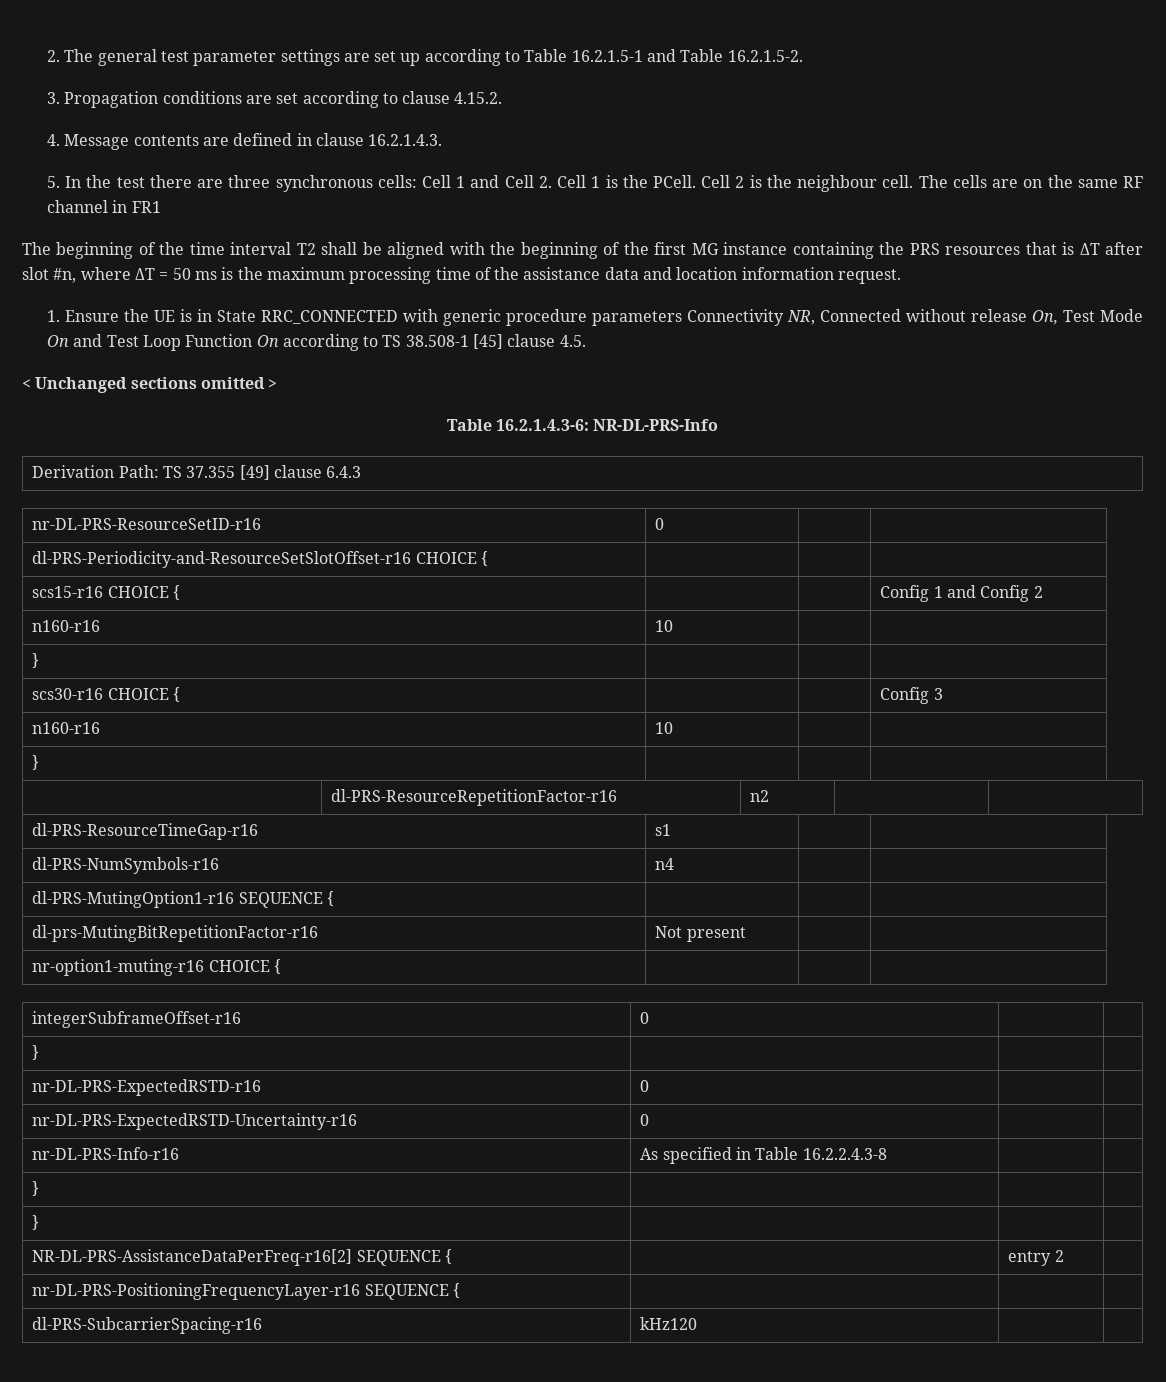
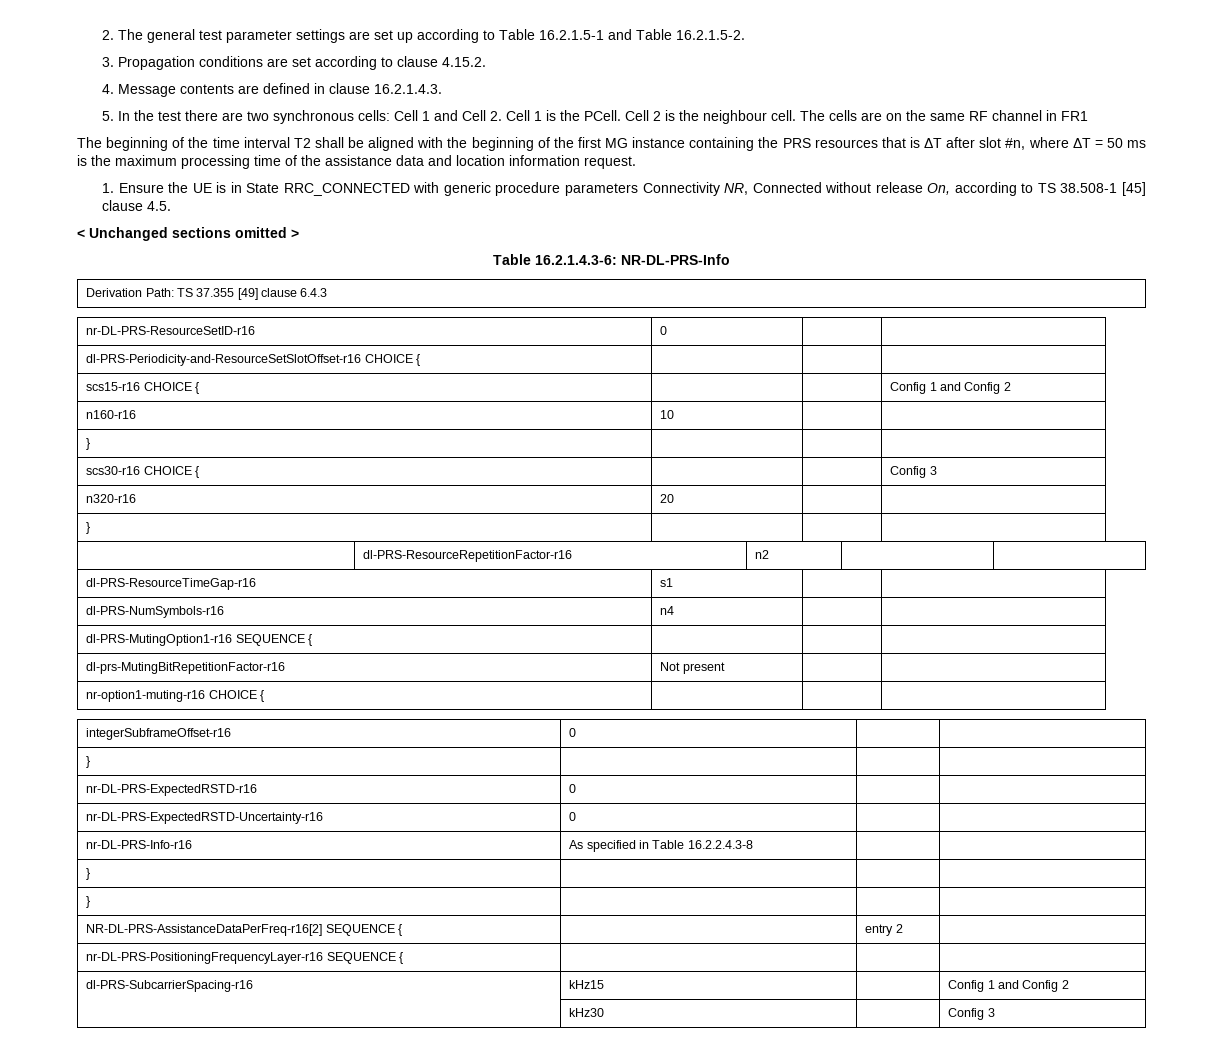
[228,175,271,188] three -> [246,111,269,121] two
[1062,309,1143,322] [46,334,279,351] Test Mode On and Test Loop Function On -> (951, 189) none
[32,722,101,734] [655,722,674,734] n160-r16 | 10 -> [86,494,137,503] [660,494,675,503] n320-r16 | 20
[640,1317,698,1330] kHz120 | | -> [569,980,605,989] [948,980,1069,992] [569,1008,605,1017] [948,1008,995,1020] kHz15 | | Config 1 and Config 2 // | kHz30 | | Config 3

